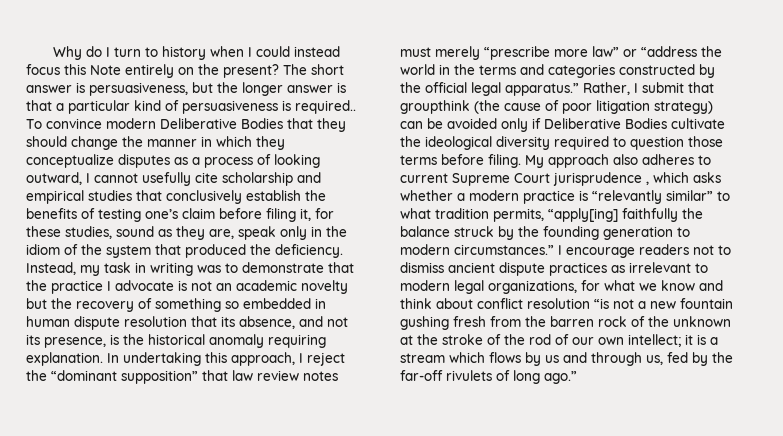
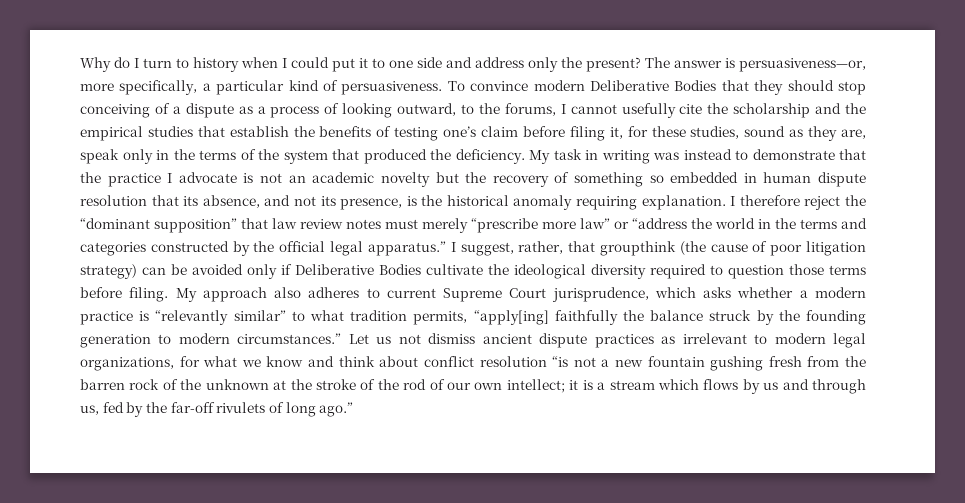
[294,46,341,57] [26,64,194,78] instead focus this Note entirely on -> [332,57,558,72] put it to one side and address only
[311,64,344,75] [26,82,346,96] [26,100,52,111] short answer is persuasiveness, but the longer answer is that -> [674,58,866,72] [80,80,198,95] answer is persuasiveness—or, more specifically,
[182,100,356,114] persuasiveness is required.. -> [341,81,443,95] persuasiveness.
[71,136,285,150] [26,154,170,168] change the manner in which they conceptualize disputes -> [837,81,866,95] [80,103,234,118] stop conceiving of a dispute
(82, 178) none -> [461,103,556,116] to the forums,
(218, 177) none -> [707,103,729,114] the
(321, 177) none -> [844,103,866,114] the
[166,190,242,204] conclusively -> (225, 131) none
[26,244,60,255] idiom -> [199,150,236,160] terms
[26,262,100,276] Instead, my -> [529,150,550,164] My
(221, 269) none -> [683,149,732,160] instead
[107,352,303,366] In undertaking this approach, I -> [730,195,800,206] I therefore
[583,82,684,95] Rather, I submit -> [450,241,564,256] I suggest, rather,
[553,172,649,186] jurisprudence , -> [551,287,649,302] jurisprudence,
[558,244,731,258] I encourage readers not to -> [348,334,421,344] Let us not

